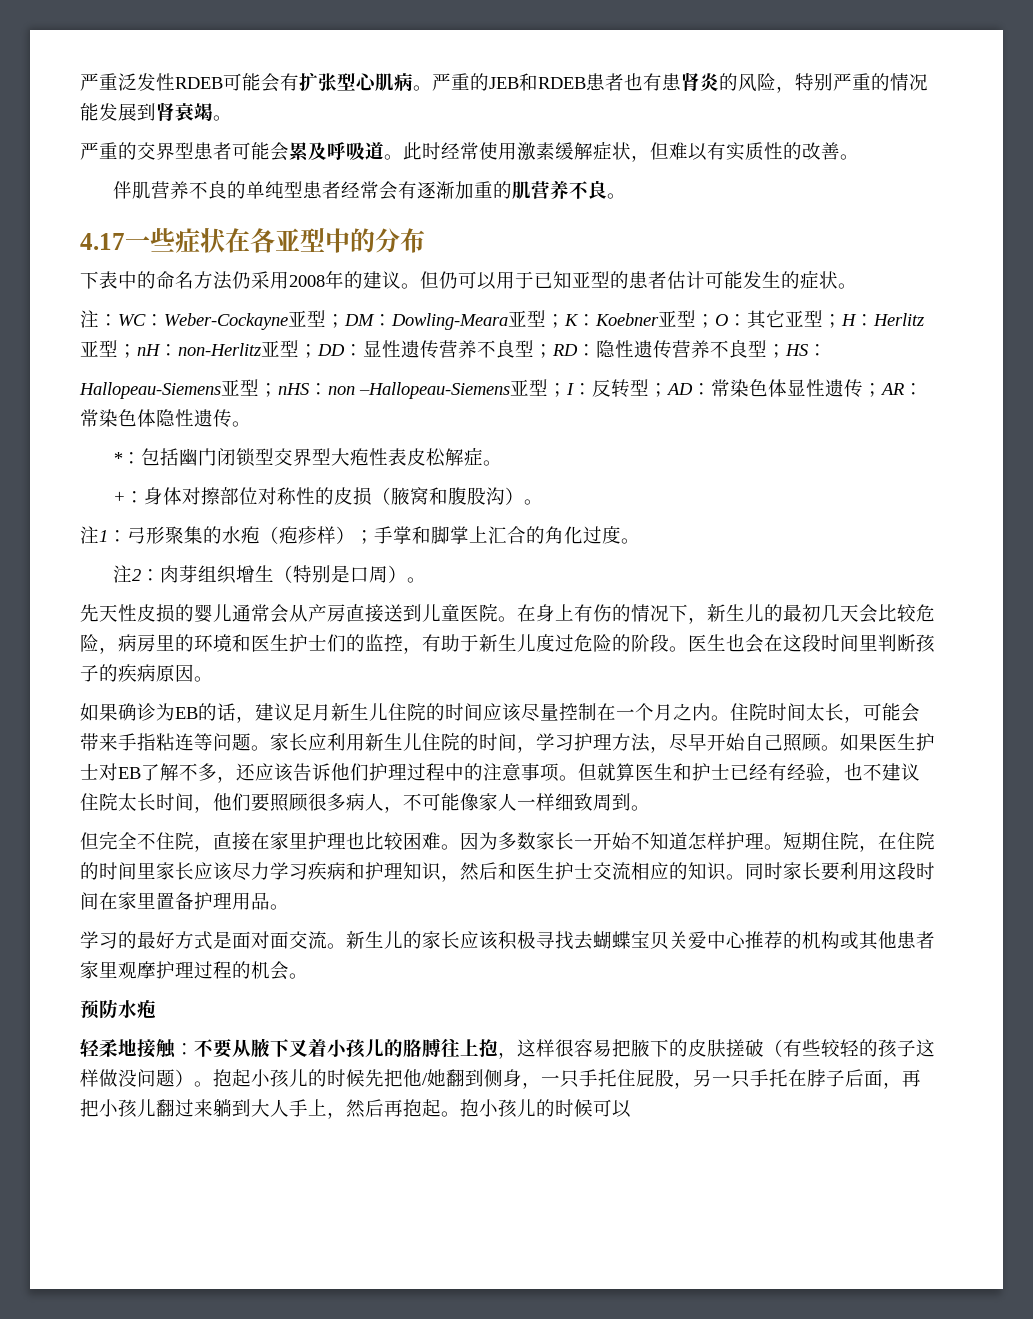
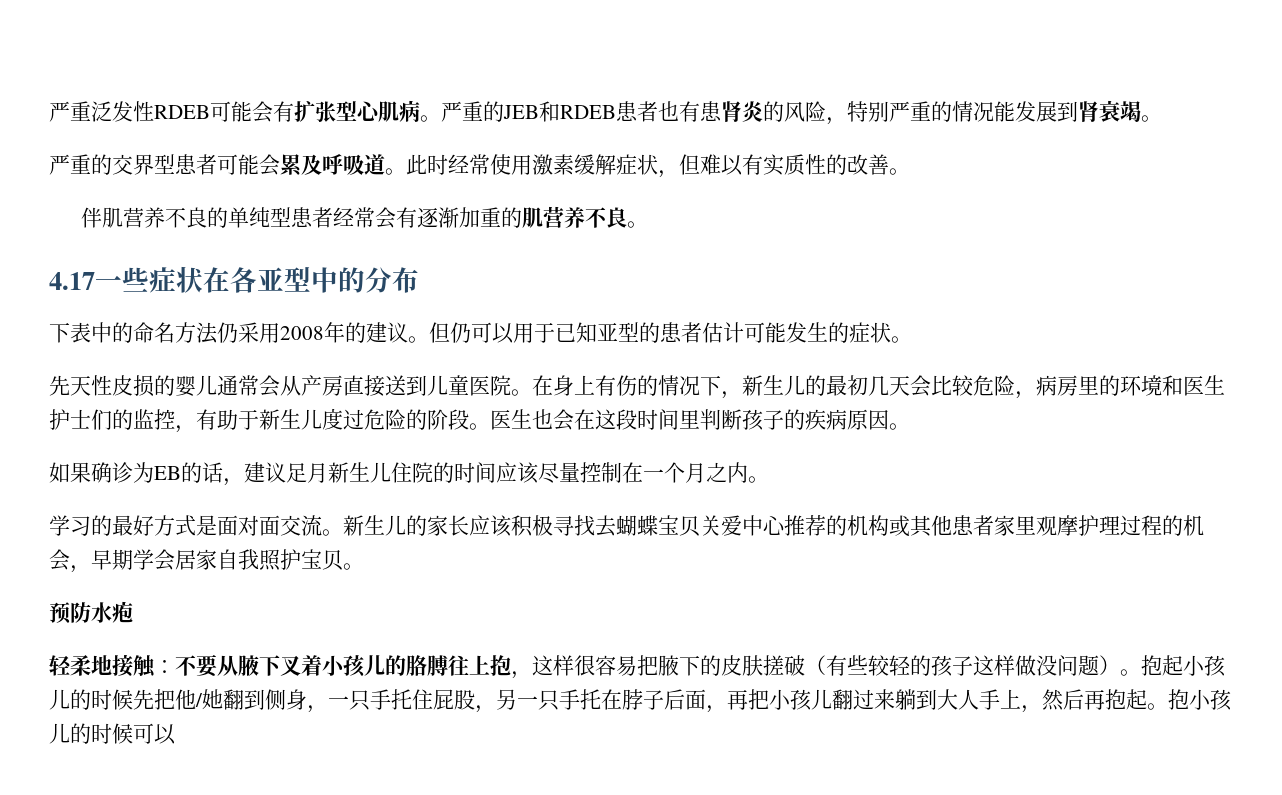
[80,310,924,330] [80,339,827,359] [79,379,923,399] [80,409,251,428] [113,447,503,467] [113,487,544,506] [80,526,640,544] [113,565,427,584] // 注：WC：Weber-Cockayne亚型；DM：Dowling-Meara亚型；K：Koebner亚型；O：其它亚型；H：Herlitz亚型；nH：non-Herlitz亚型；DD：显性遗传营养不良型；RD：隐性遗传营养不良型；HS： // Hallopeau-Siemens亚型；nHS：non –Hallopeau-Siemens亚型；I：反转型；AD：常染色体显性遗传；AR：常染色体隐性遗传。 // *：包括幽门闭锁型交界型大疱性表皮松解症。 // +：身体对擦部位对称性的皮损（腋窝和腹股沟）。 // 注1：弓形聚集的水疱（疱疹样）；手掌和脚掌上汇合的角化过度。 // 注2：肉芽组织增生（特别是口周）。 -> (912, 339) none
[730,703,920,723] [80,733,935,753] [80,763,920,783] [80,793,650,813] [80,831,935,852] [80,862,935,882] [80,892,289,910] 住院时间太长，可能会带来手指粘连等问题。家长应利用新生儿住院的时间，学习护理方法，尽早开始自己照顾。如果医生护士对EB了解不多，还应该告诉他们护理过程中的注意事项。但就算医生和护士已经有经验，也不建议住院太长时间，他们要照顾很多病人，不可能像家人一样细致周到。 // 但完全不住院，直接在家里护理也比较困难。因为多数家长一开始不知道怎样护理。短期住院，在住院的时间里家长应该尽力学习疾病和护理知识，然后和医生护士交流相应的知识。同时家长要利用这段时间在家里置备护理用品。 -> (769, 479) none
(289, 970) none -> [70,549,343,573] ，早期学会居家自我照护宝贝

